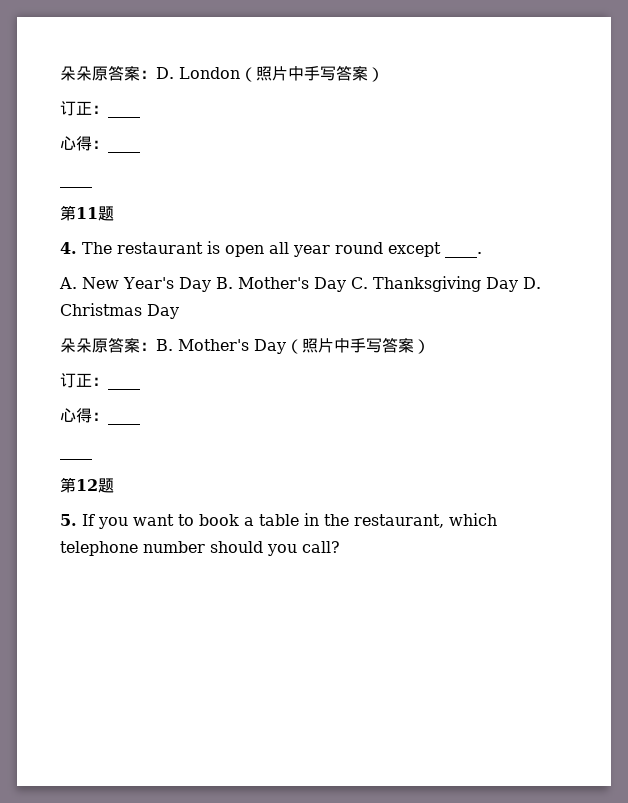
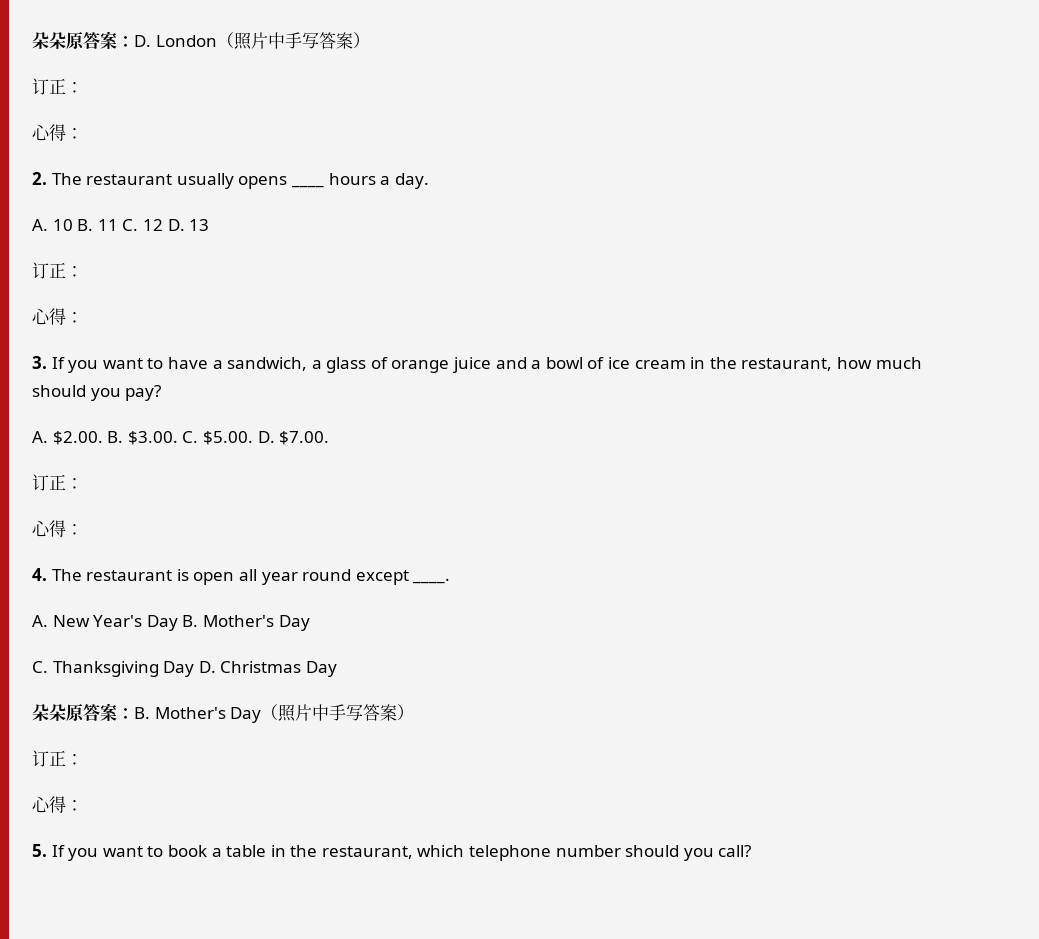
[108,114,140,118] [60,136,108,151] [108,149,140,153] [60,184,92,188] [60,205,114,221] ____ // 心得：____ // ____ // 第11题 -> [32,124,83,141] [32,172,324,189] [328,173,429,189] [32,219,210,231] [32,262,83,279] [32,308,83,325] [32,356,922,373] [32,385,162,401] [32,431,330,445] [32,474,83,491] [32,520,83,537] // 心得： // 2. The restaurant usually opens ____ hours a day. // A. 10 B. 11 C. 12 D. 13 // 订正： // 心得： // 3. If you want to have a sandwich, a glass of orange juice and a bowl of ice cream in the restaurant, how much should you pay? // A. $2.00. B. $3.00. C. $5.00. D. $7.00. // 订正： // 心得：
(346, 284) none -> (310, 623) //
[108,386,140,390] [60,408,108,423] [108,421,140,425] [60,456,92,460] [60,477,114,493] ____ // 心得：____ // ____ // 第12题 -> [32,796,83,813] // 心得：

